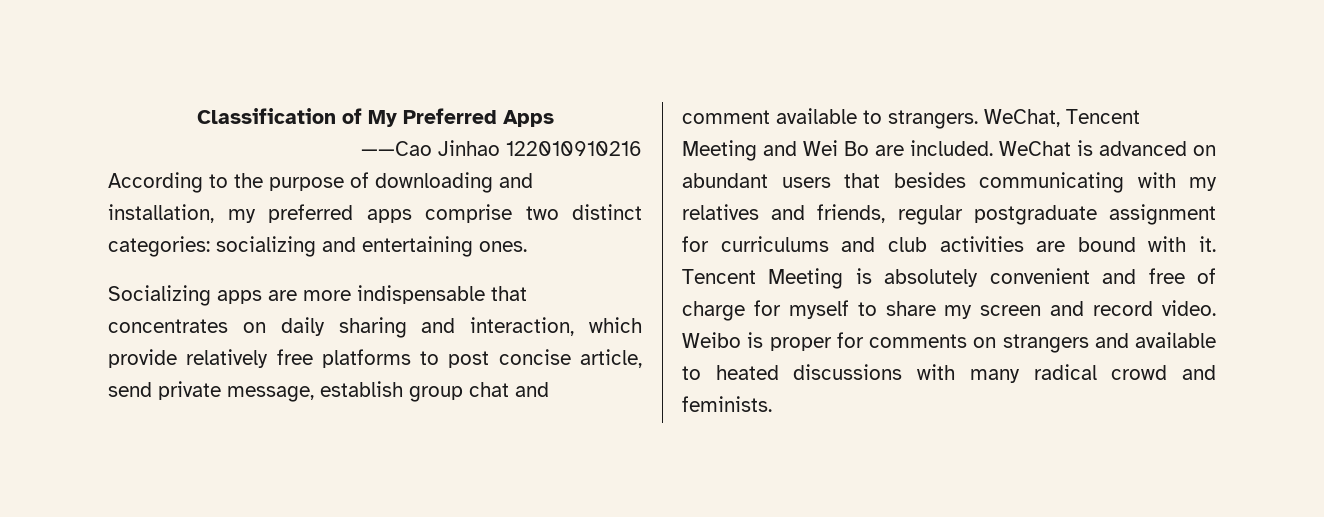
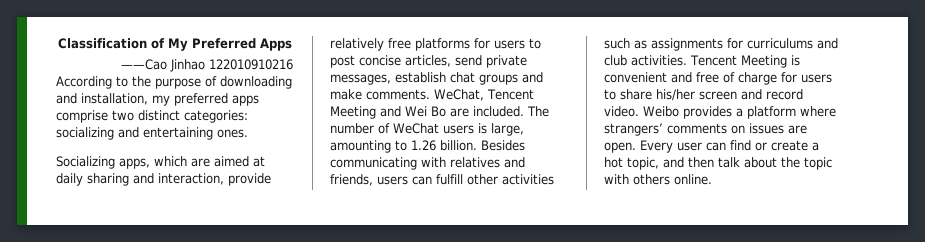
[217,285,527,304] [108,319,266,333] apps are more indispensable that concentrates on -> [119,156,265,169] apps, which are aimed at
[589,317,642,333] which -> (224, 179) none
(411, 358) none -> [474,38,525,49] for users
[580,349,642,368] article, -> [405,55,451,67] articles,
[227,381,549,402] [682,108,978,129] message, establish group chat and comment available to strangers. -> [330,72,543,85] [330,89,430,100] messages, establish chat groups and make comments.
[999,140,1216,156] [682,172,966,188] WeChat is advanced on abundant users that besides -> [527,106,549,117] [330,123,524,136] [330,140,525,153] The number of WeChat users is large, amounting to 1.26 billion. Besides
[1189,177,1217,191] my -> (446, 162) none
[897,204,1216,225] [682,236,1216,252] regular postgraduate assignment for curriculums and club activities are bound with it. -> [377,174,554,185] [604,38,838,51] [604,55,687,66] users can fulfill other activities such as assignments for curriculums and club activities.
[884,269,979,287] absolutely -> (800, 60) none
[788,300,849,319] myself -> [801,74,832,83] users
[944,305,973,319] my -> [656,89,695,101] his/her
[747,332,1216,353] [682,364,1216,383] [682,396,772,412] is proper for comments on strangers and available to heated discussions with many radical crowd and feminists. -> [683,106,836,119] [604,123,807,136] [604,140,819,153] [604,157,832,170] [604,174,712,185] provides a platform where strangers’ comments on issues are open. Every user can find or create a hot topic, and then talk about the topic with others online.

